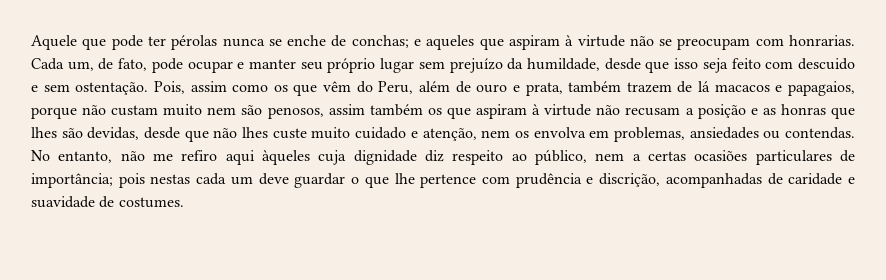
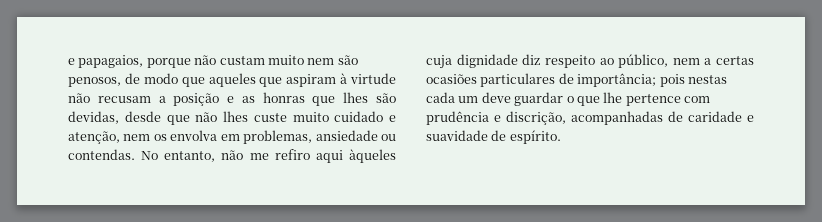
[31,35,855,50] [31,58,855,73] [31,81,770,96] Aquele que pode ter pérolas nunca se enche de conchas; e aqueles que aspiram à virtude não se preocupam com honrarias. Cada um, de fato, pode ocupar e manter seu próprio lugar sem prejuízo da humildade, desde que isso seja feito com descuido e sem ostentação. Pois, assim como os que vêm do Peru, além de ouro e prata, também trazem de lá macacos -> (68, 61) none
[328,104,442,116] assim também os -> [124,73,256,87] de modo que aqueles
[689,127,759,139] ansiedades -> [315,130,378,141] ansiedade
[118,197,184,208] costumes. -> [509,130,561,144] espírito.

